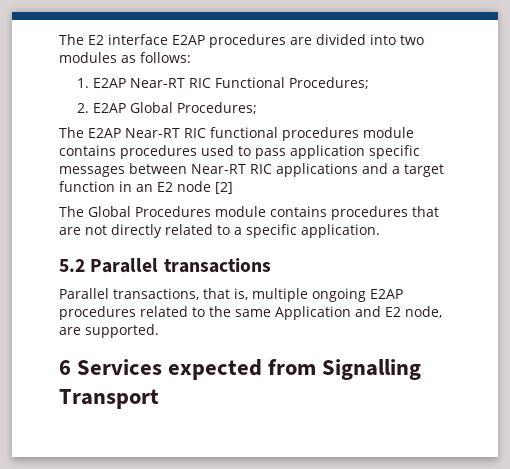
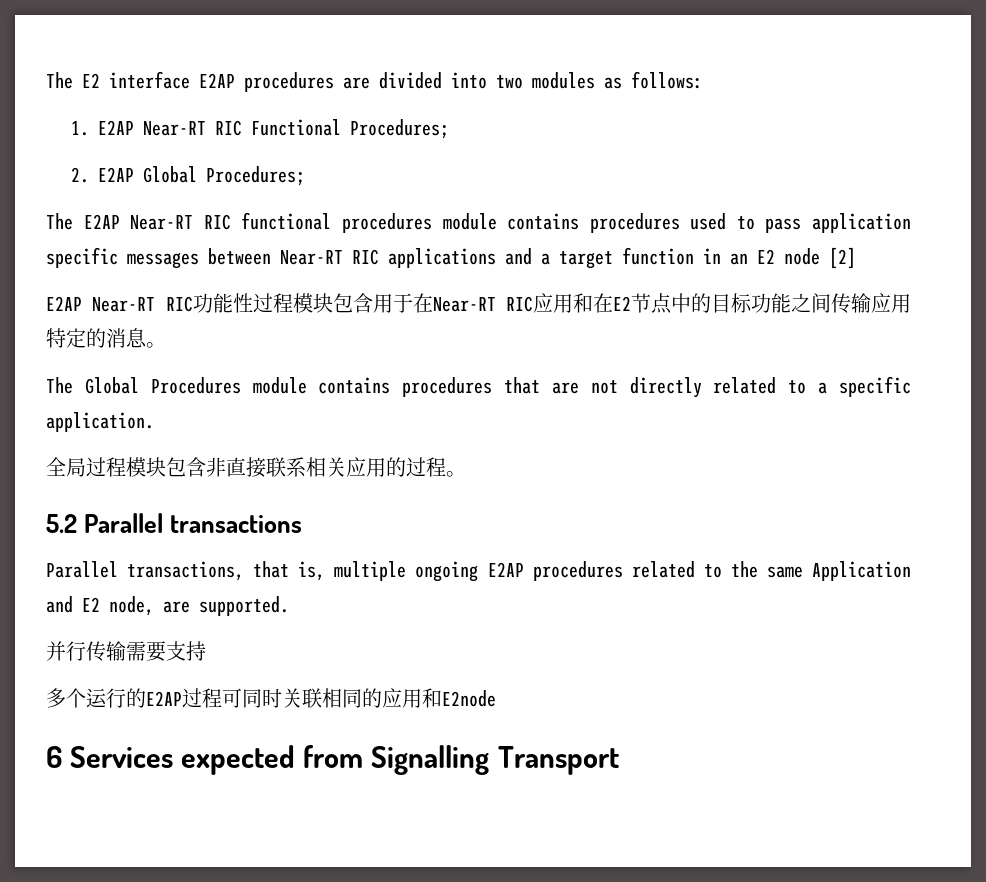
(233, 188) none -> [46,293,911,314] [46,328,166,348] // E2AP Near-RT RIC功能性过程模块包含用于在Near-RT RIC应用和在E2节点中的目标功能之间传输应用特定的消息。
(380, 231) none -> [46,457,466,478] // 全局过程模块包含非直接联系相关应用的过程。
(159, 331) none -> [46,641,206,662] [46,688,496,708] // 并行传输需要支持 // 多个运行的E2AP过程可同时关联相同的应用和E2node

